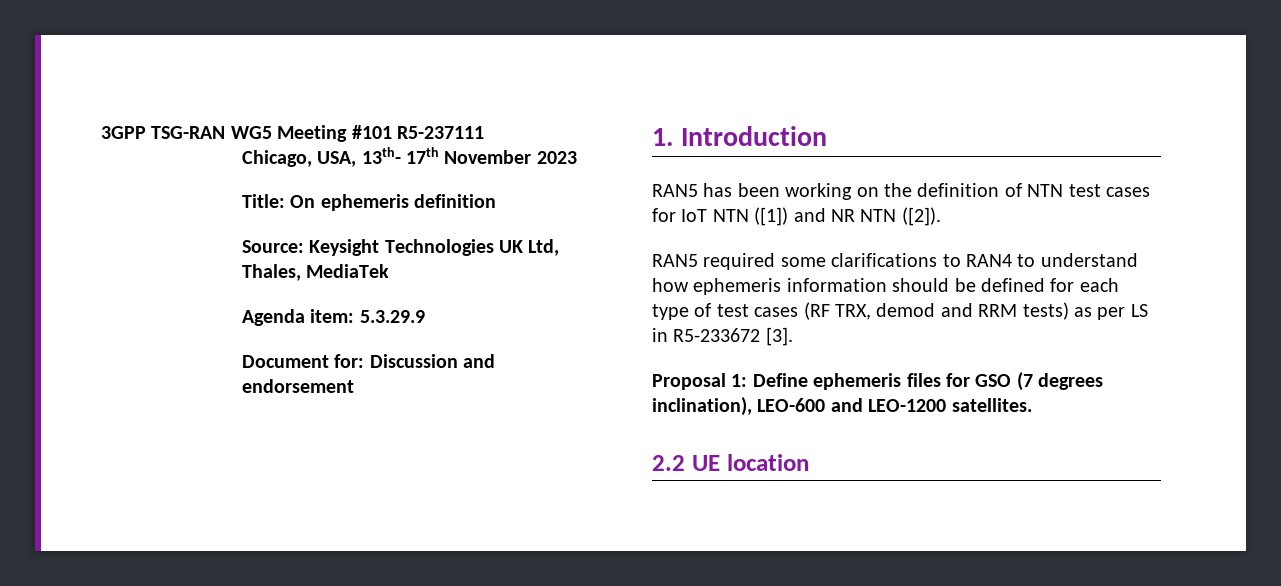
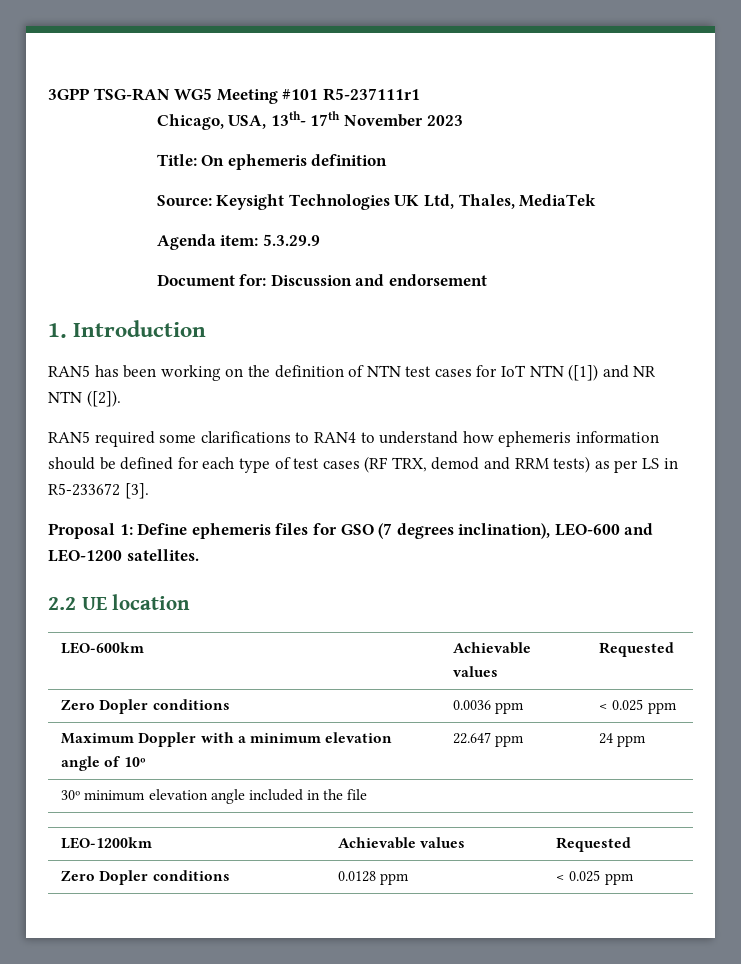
[397,126,484,139] R5-237111 -> [322,88,420,101] R5-237111r1
(809, 462) none -> [61,642,145,654] [453,642,532,654] [453,666,499,677] [599,642,675,657] [61,699,230,714] [453,700,525,714] [599,699,677,714] [61,732,393,747] [61,756,146,771] [453,732,525,747] [599,733,647,747] [61,789,368,804] [61,837,153,849] [338,837,466,849] [556,837,632,852] [61,870,230,885] [338,871,410,885] [556,870,634,885] // LEO-600km | Achievable values | Requested // Zero Dopler conditions | 0.0036 ppm | < 0.025 ppm // Maximum Doppler with a minimum elevation angle of 10º | 22.647 ppm | 24 ppm // 30º minimum elevation angle included in the file // LEO-1200km | Achievable values | Requested // Zero Dopler conditions | 0.0128 ppm | < 0.025 ppm

